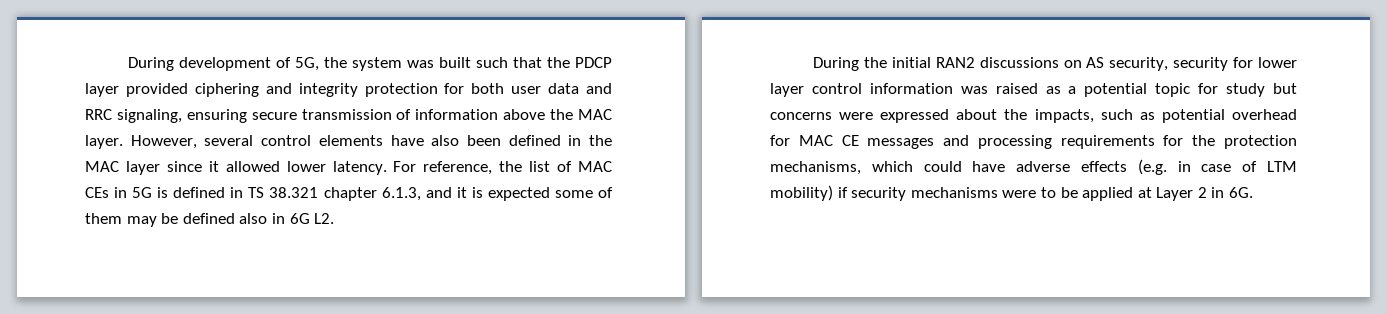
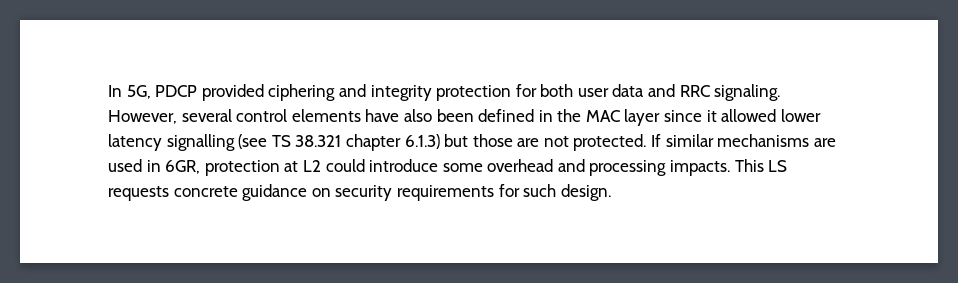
[128,57,612,71] [85,83,119,97] During development of 5G, the system was built such that the PDCP layer -> [108,85,198,99] In 5G, PDCP
[116,109,612,123] [85,135,123,149] signaling, ensuring secure transmission of information above the MAC layer. -> [714,84,781,101] signaling.
[332,161,612,175] [85,187,613,201] [85,213,335,227] [813,57,1297,71] [770,83,1298,97] [770,109,1297,123] [770,135,1297,149] [770,159,1297,175] [770,185,1254,201] latency. For reference, the list of MAC CEs in 5G is defined in TS 38.321 chapter 6.1.3, and it is expected some of them may be defined also in 6G L2. // During the initial RAN2 discussions on AS security, security for lower layer control information was raised as a potential topic for study but concerns were expressed about the impacts, such as potential overhead for MAC CE messages and processing requirements for the protection mechanisms, which could have adverse effects (e.g. in case of LTM mobility) if security mechanisms were to be applied at Layer 2 in 6G. -> [108,134,836,151] [108,159,788,176] [108,184,611,201] latency signalling (see TS 38.321 chapter 6.1.3) but those are not protected. If similar mechanisms are used in 6GR, protection at L2 could introduce some overhead and processing impacts. This LS requests concrete guidance on security requirements for such design.

